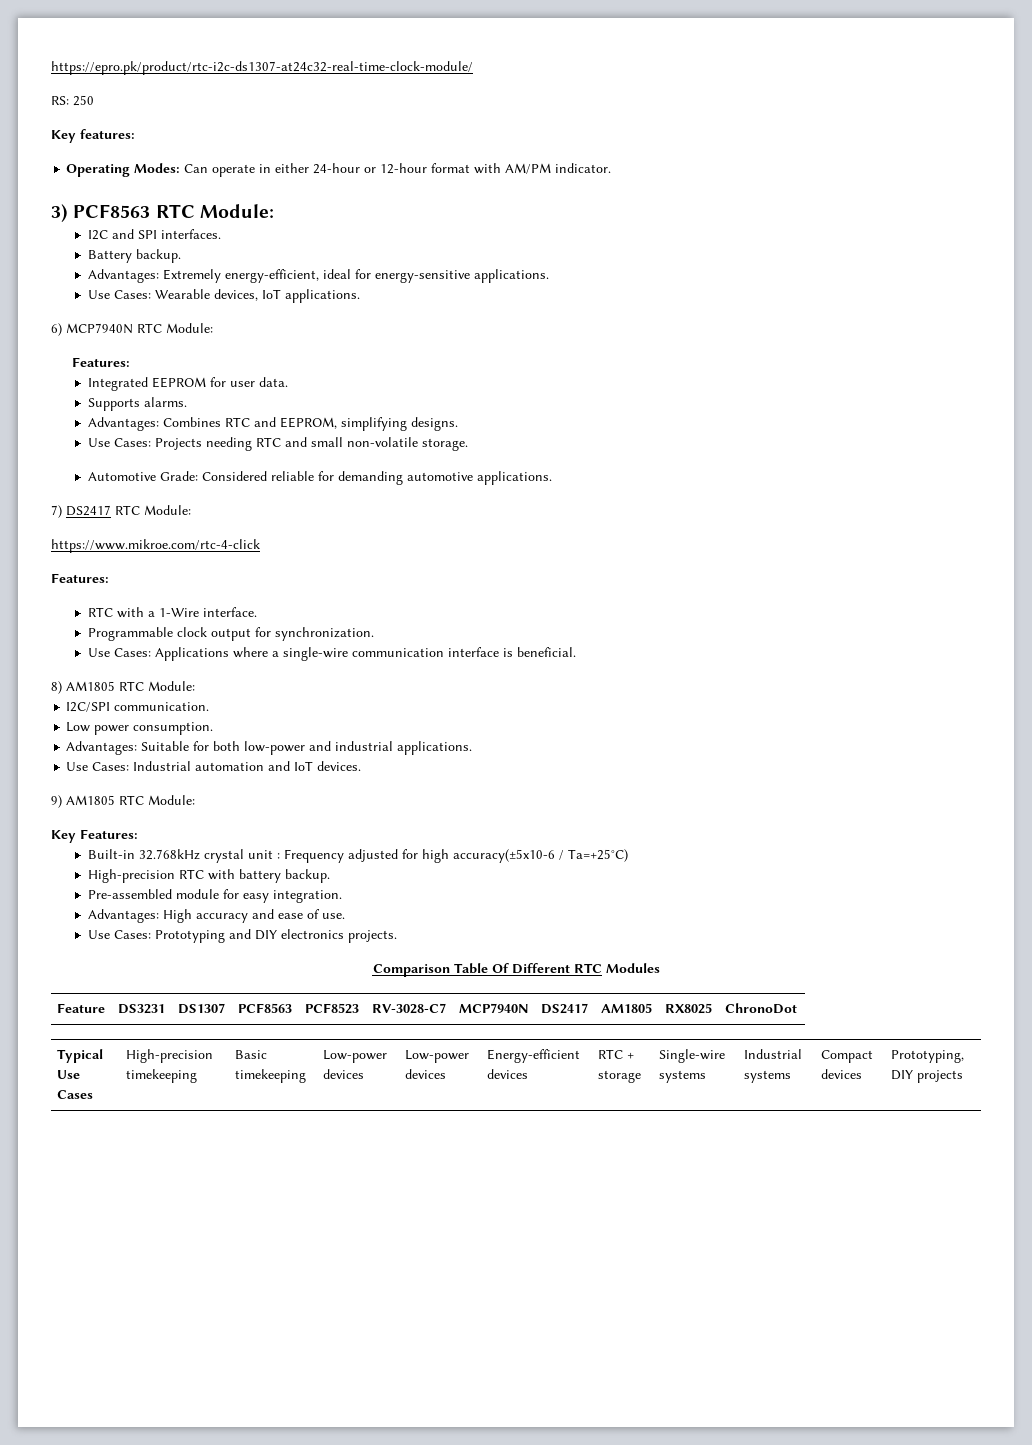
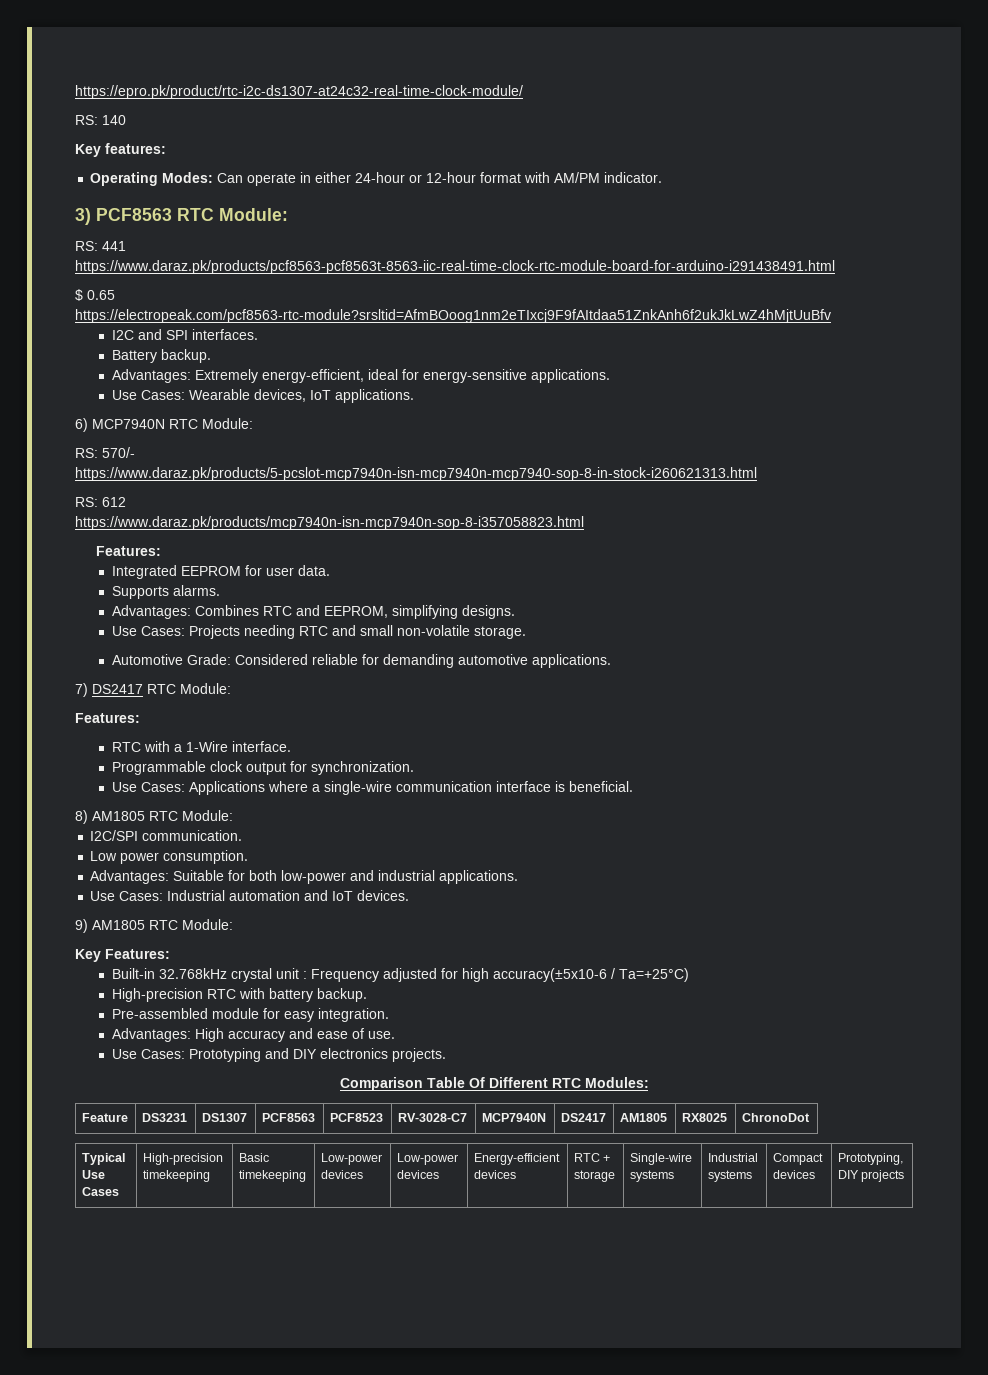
[73,95,94,106] 250 -> [102,115,126,125] 140
(274, 211) none -> [75,241,126,251] [75,260,835,274] [75,289,115,301] [75,309,831,323] // RS: 441 // https://www.daraz.pk/products/pcf8563-pcf8563t-8563-iic-real-time-clock-rtc-module-board-for-arduino-i291438491.html // $ 0.65 // https://electropeak.com/pcf8563-rtc-module?srsltid=AfmBOoog1nm2eTIxcj9F9fAItdaa51ZnkAnh6f2ukJkLwZ4hMjtUuBfv
(213, 328) none -> [75,447,135,458] [75,467,757,481] [75,497,126,507] [75,516,584,530] // RS: 570/- // https://www.daraz.pk/products/5-pcslot-mcp7940n-isn-mcp7940n-mcp7940-sop-8-in-stock-i260621313.html // RS: 612 // https://www.daraz.pk/products/mcp7940n-isn-mcp7940n-sop-8-i357058823.html
[51,539,260,553] // https://www.mikroe.com/rtc-4-click -> (231, 688) none
[605,963,660,973] Modules -> [584,1077,649,1088] Modules:

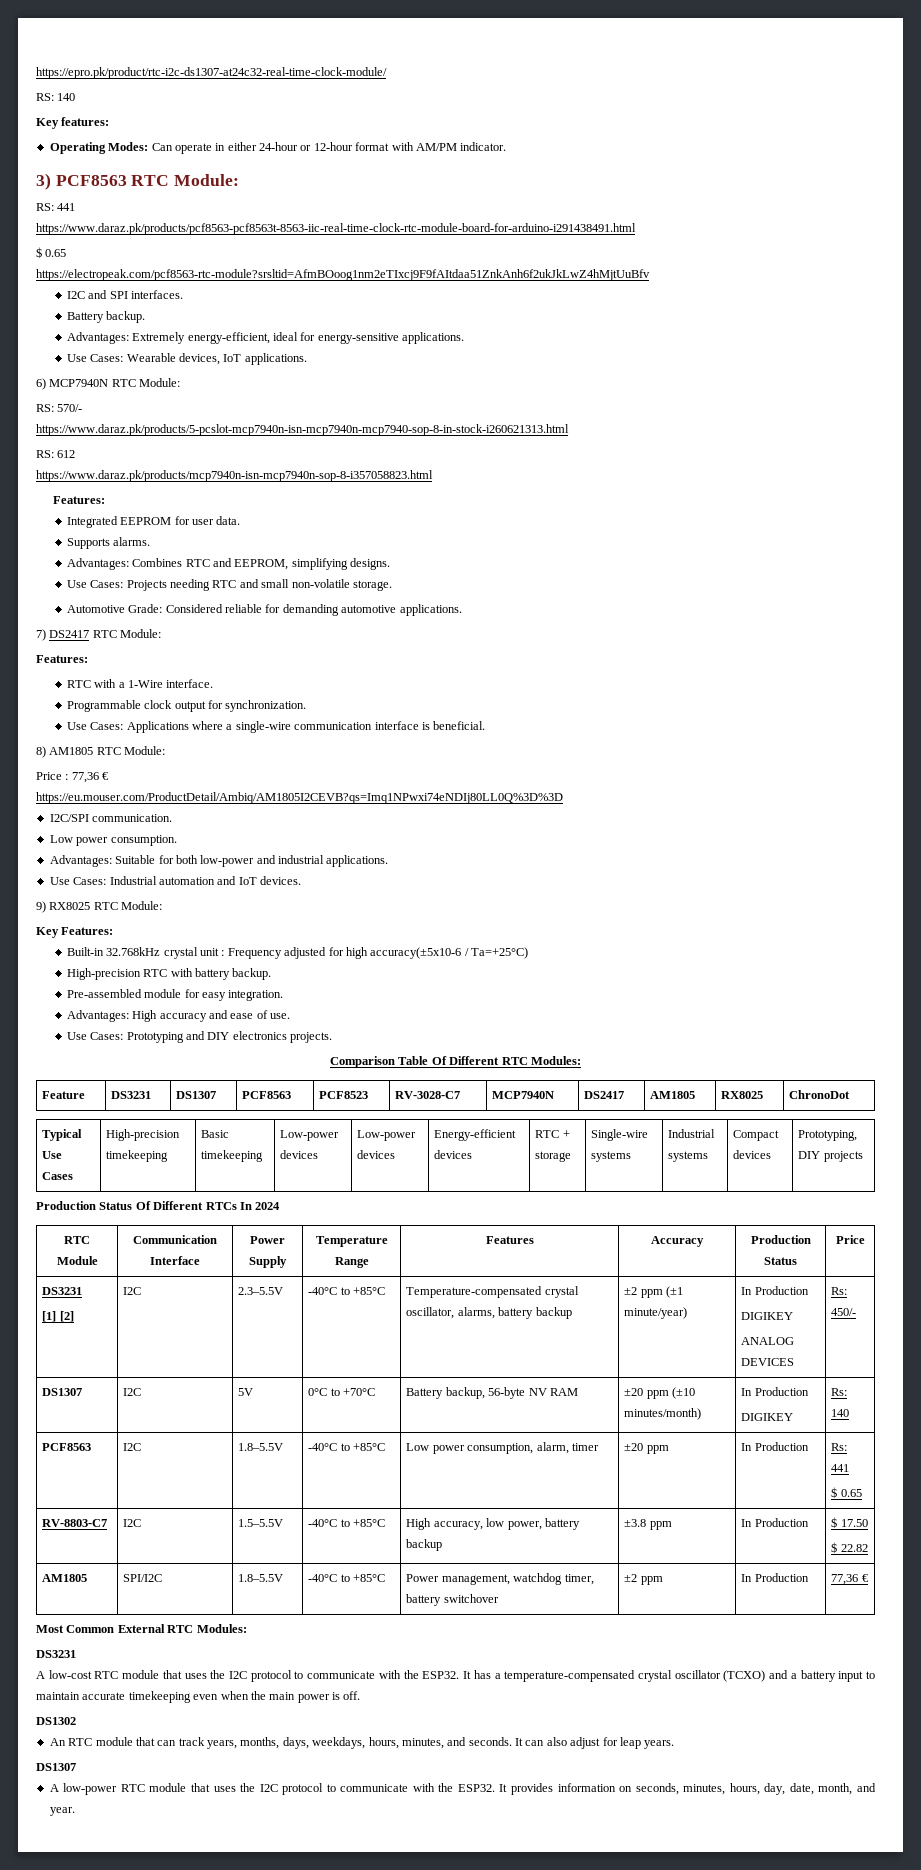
(233, 815) none -> [36,772,110,783] [36,792,563,804] // Price : 77,36 € // https://eu.mouser.com/ProductDetail/Ambiq/AM1805I2CEVB?qs=Imq1NPwxi74eNDIj80LL0Q%3D%3D
[92,920,145,930] AM1805 -> [49,902,91,910] RX8025
(905, 1176) none -> [36,1201,281,1210] [64,1236,90,1244] [56,1256,98,1265] [133,1235,217,1244] [150,1256,200,1265] [250,1236,285,1244] [249,1256,287,1268] [315,1236,388,1247] [334,1257,369,1268] [485,1236,534,1244] [651,1236,704,1247] [750,1235,811,1244] [764,1257,797,1265] [835,1235,865,1244] [42,1287,83,1295] [42,1311,74,1322] [123,1287,142,1295] [238,1287,284,1295] [308,1287,386,1295] [406,1286,579,1298] [406,1307,572,1319] [624,1286,684,1298] [624,1307,688,1319] [741,1286,809,1295] [741,1312,794,1320] [741,1337,795,1345] [741,1358,795,1366] [831,1287,848,1295] [831,1308,857,1316] [42,1388,83,1396] [123,1388,142,1396] [238,1388,254,1396] [308,1388,376,1396] [406,1387,578,1399] [624,1387,696,1399] [624,1408,702,1420] [741,1387,809,1396] [741,1413,794,1421] [831,1388,848,1396] [831,1409,850,1417] [42,1443,92,1451] [123,1443,142,1451] [238,1443,284,1451] [308,1443,386,1451] [406,1442,599,1454] [624,1443,669,1454] [741,1442,809,1451] [831,1443,848,1451] [831,1464,850,1472] [831,1487,862,1498] [42,1519,108,1527] [123,1519,142,1527] [238,1519,284,1527] [308,1519,386,1527] [406,1518,580,1530] [406,1539,443,1551] [624,1519,672,1530] [741,1518,809,1527] [831,1517,868,1528] [831,1542,868,1553] [42,1574,88,1582] [123,1574,163,1582] [238,1574,284,1582] [308,1574,386,1582] [406,1573,594,1585] [406,1594,499,1606] [624,1574,663,1585] [741,1573,809,1582] [831,1574,869,1585] [36,1624,247,1633] [36,1650,76,1658] [36,1670,876,1682] [36,1691,361,1703] [36,1717,76,1725] [49,1737,675,1749] [36,1763,76,1771] [49,1783,877,1795] [49,1807,75,1816] // Production Status Of Different RTCs In 2024 // RTC Module | Communication Interface | Power Supply | Temperature Range | Features | Accuracy | Production Status | Price // DS3231 // [1] [2] | I2C | 2.3–5.5V | -40°C to +85°C | Temperature-compensated crystal oscillator, alarms, battery backup | ±2 ppm (±1 minute/year) | In Production // DIGIKEY // ANALOG DEVICES | Rs: 450/- // DS1307 | I2C | 5V | 0°C to +70°C | Battery backup, 56-byte NV RAM | ±20 ppm (±10 minutes/month) | In Production // DIGIKEY | Rs: 140 // PCF8563 | I2C | 1.8–5.5V | -40°C to +85°C | Low power consumption, alarm, timer | ±20 ppm | In Production | Rs: 441 // $ 0.65 // RV-8803-C7 | I2C | 1.5–5.5V | -40°C to +85°C | High accuracy, low power, battery backup | ±3.8 ppm | In Production | $ 17.50 // $ 22.82 // AM1805 | SPI/I2C | 1.8–5.5V | -40°C to +85°C | Power management, watchdog timer, battery switchover | ±2 ppm | In Production | 77,36 € // Most Common External RTC Modules: // DS3231 // A low-cost RTC module that uses the I2C protocol to communicate with the ESP32. It has a temperature-compensated crystal oscillator (TCXO) and a battery input to maintain accurate timekeeping even when the main power is off. // DS1302 // An RTC module that can track years, months, days, weekdays, hours, minutes, and seconds. It can also adjust for leap years. // DS1307 // A low-power RTC module that uses the I2C protocol to communicate with the ESP32. It provides information on seconds, minutes, hours, day, date, month, and year.

